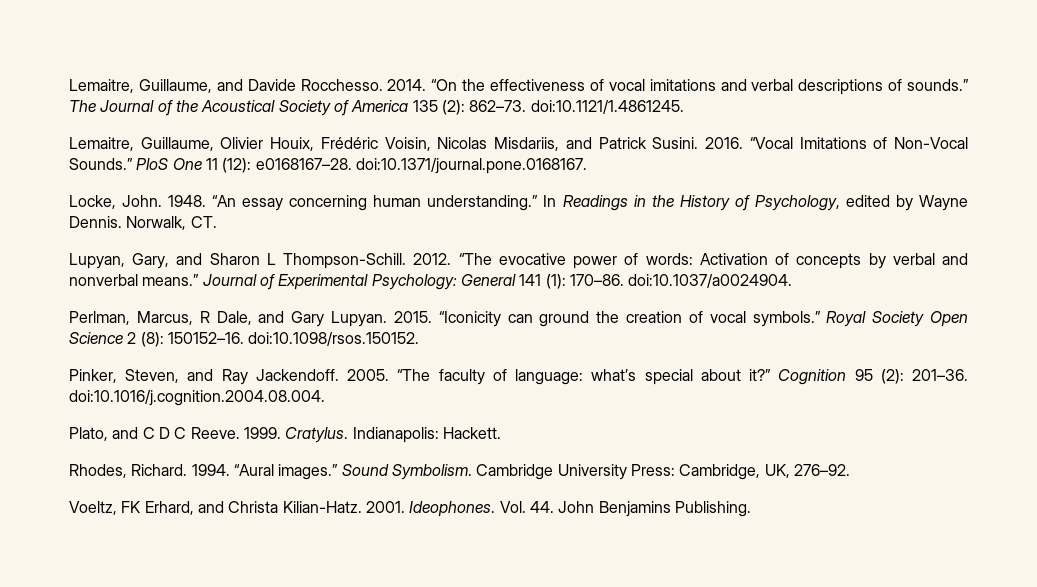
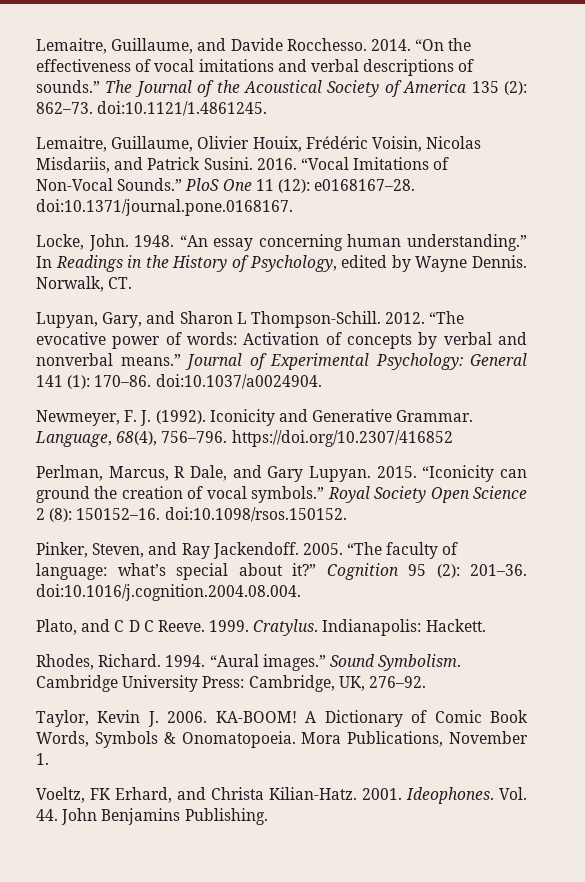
(793, 281) none -> [36,409,474,426] [35,430,453,447] // Newmeyer, F. J. (1992). Iconicity and Generative Grammar. Language, 68(4), 756–796. https://doi.org/10.2307/416852
(850, 470) none -> [36,710,528,727] [36,731,528,748] [36,753,49,765] // Taylor, Kevin J. 2006. KA-BOOM! A Dictionary of Comic Book Words, Symbols & Onomatopoeia. Mora Publications, November 1.

